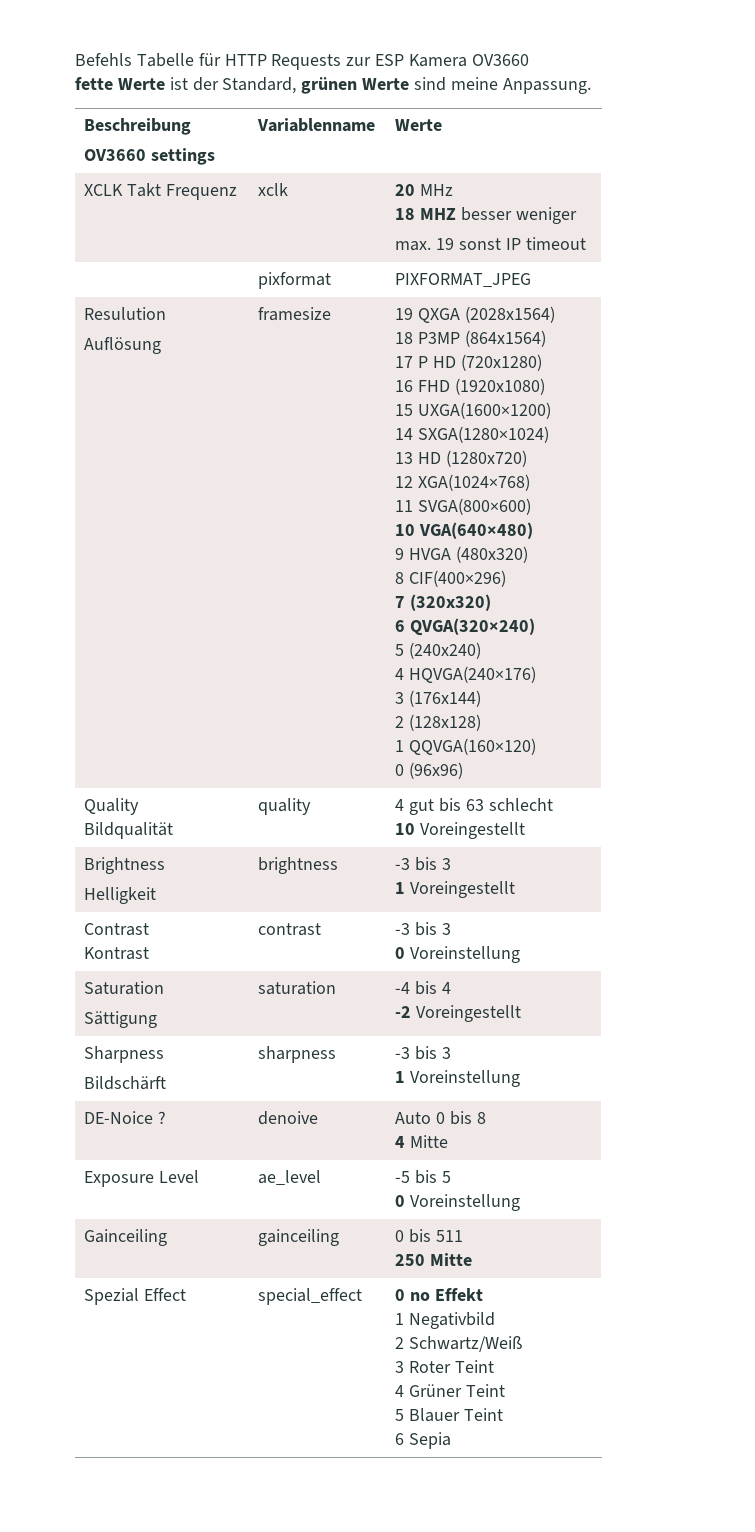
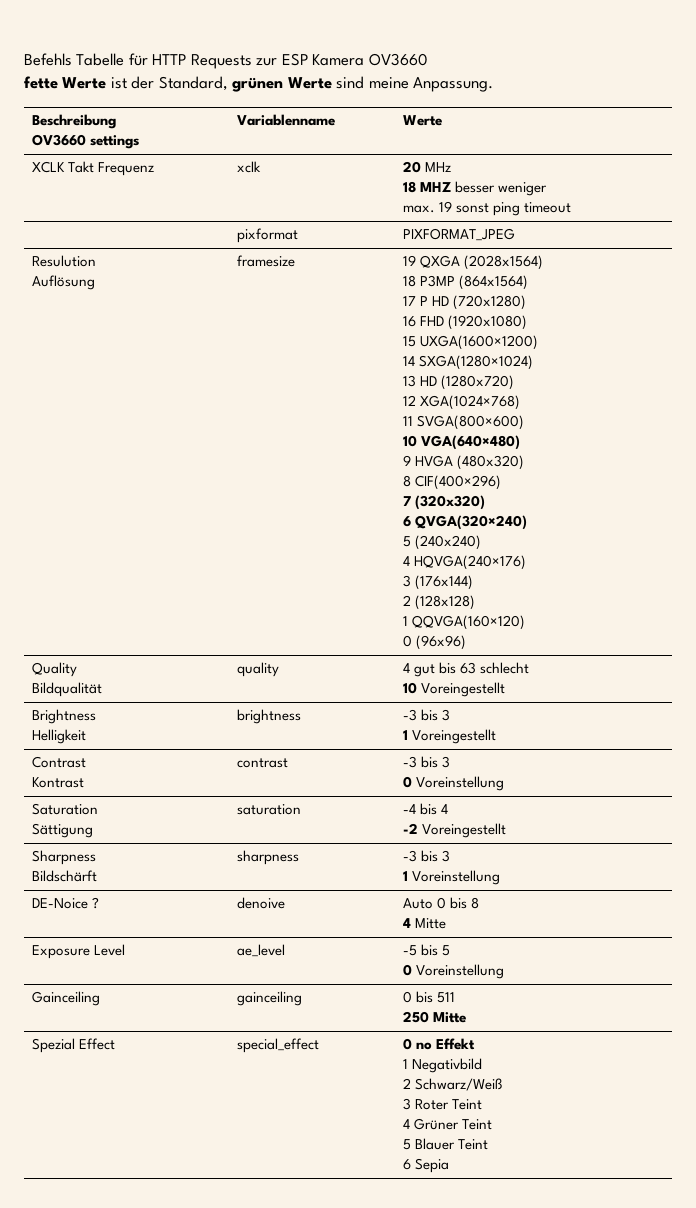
[505,238,521,250] IP -> [493,202,521,216] ping
[408,1336,522,1352] Schwartz/Weiß -> [415,1078,504,1091] Schwarz/Weiß

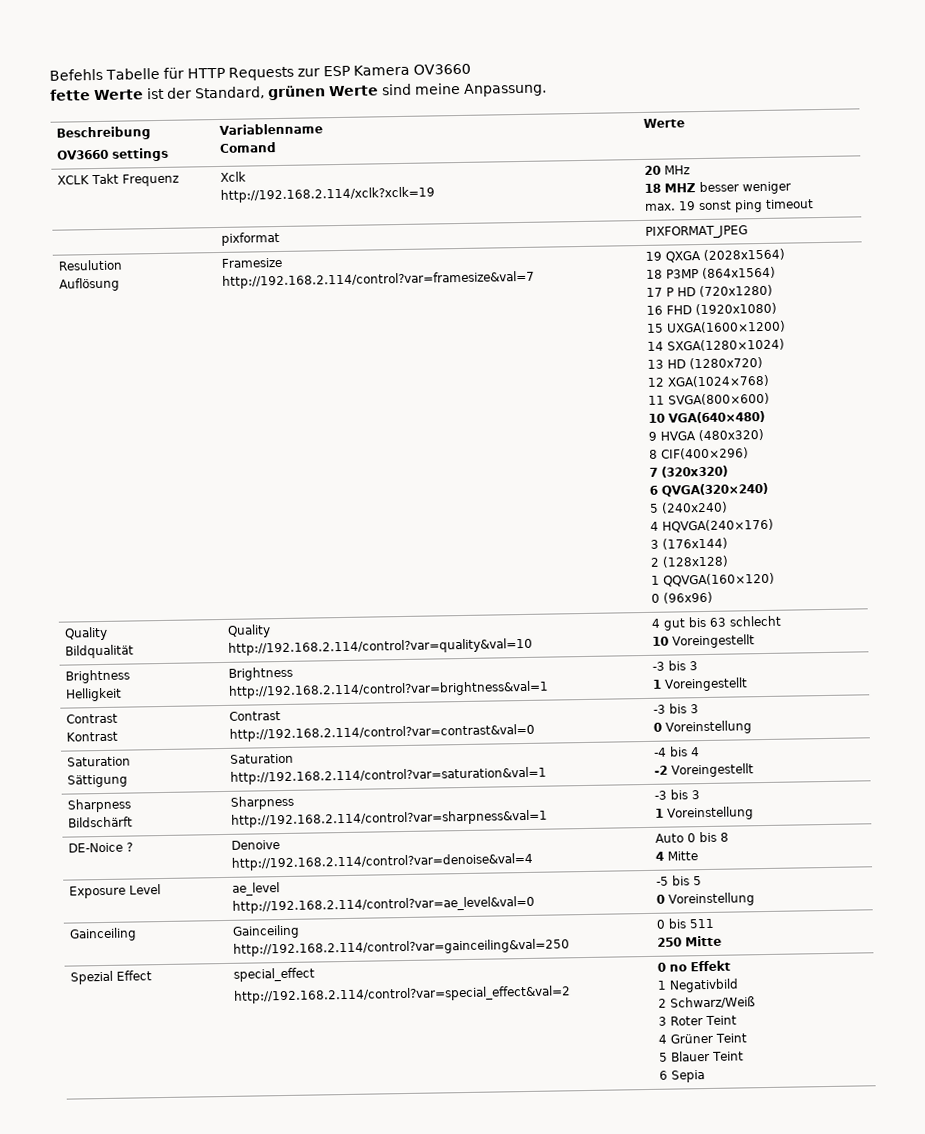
(336, 120) none -> [219,142,278,153] // Comand
[237,161,262,173] xclk -> [220,171,247,182] [220,186,436,203] Xclk // http://192.168.2.114/xclk?xclk=19
[237,255,296,267] framesize -> [221,257,284,268] [222,270,536,289] Framesize // http://192.168.2.114/control?var=framesize&val=7
[237,662,280,677] quality -> [227,624,272,638] [228,637,534,656] Quality // http://192.168.2.114/control?var=quality&val=10
[237,709,302,724] brightness -> [228,666,294,681] [228,680,550,699] Brightness // http://192.168.2.114/control?var=brightness&val=1
[237,758,289,768] contrast -> [229,711,282,721] [229,723,536,742] Contrast // http://192.168.2.114/control?var=contrast&val=0
[237,804,302,815] saturation -> [230,753,295,764] [230,766,548,785] Saturation // http://192.168.2.114/control?var=saturation&val=1
[237,850,300,865] sharpness -> [230,795,295,810] [231,809,549,828] Sharpness // http://192.168.2.114/control?var=sharpness&val=1
[237,897,286,909] denoive -> [231,840,281,850] [231,852,534,871] Denoive // http://192.168.2.114/control?var=denoise&val=4
(286, 950) none -> [232,895,536,914] // http://192.168.2.114/control?var=ae_level&val=0
[237,991,303,1006] gainceiling -> [232,924,301,939] [233,938,571,957] Gainceiling // http://192.168.2.114/control?var=gainceiling&val=250
(320, 1045) none -> [233,985,572,1004] // http://192.168.2.114/control?var=special_effect&val=2

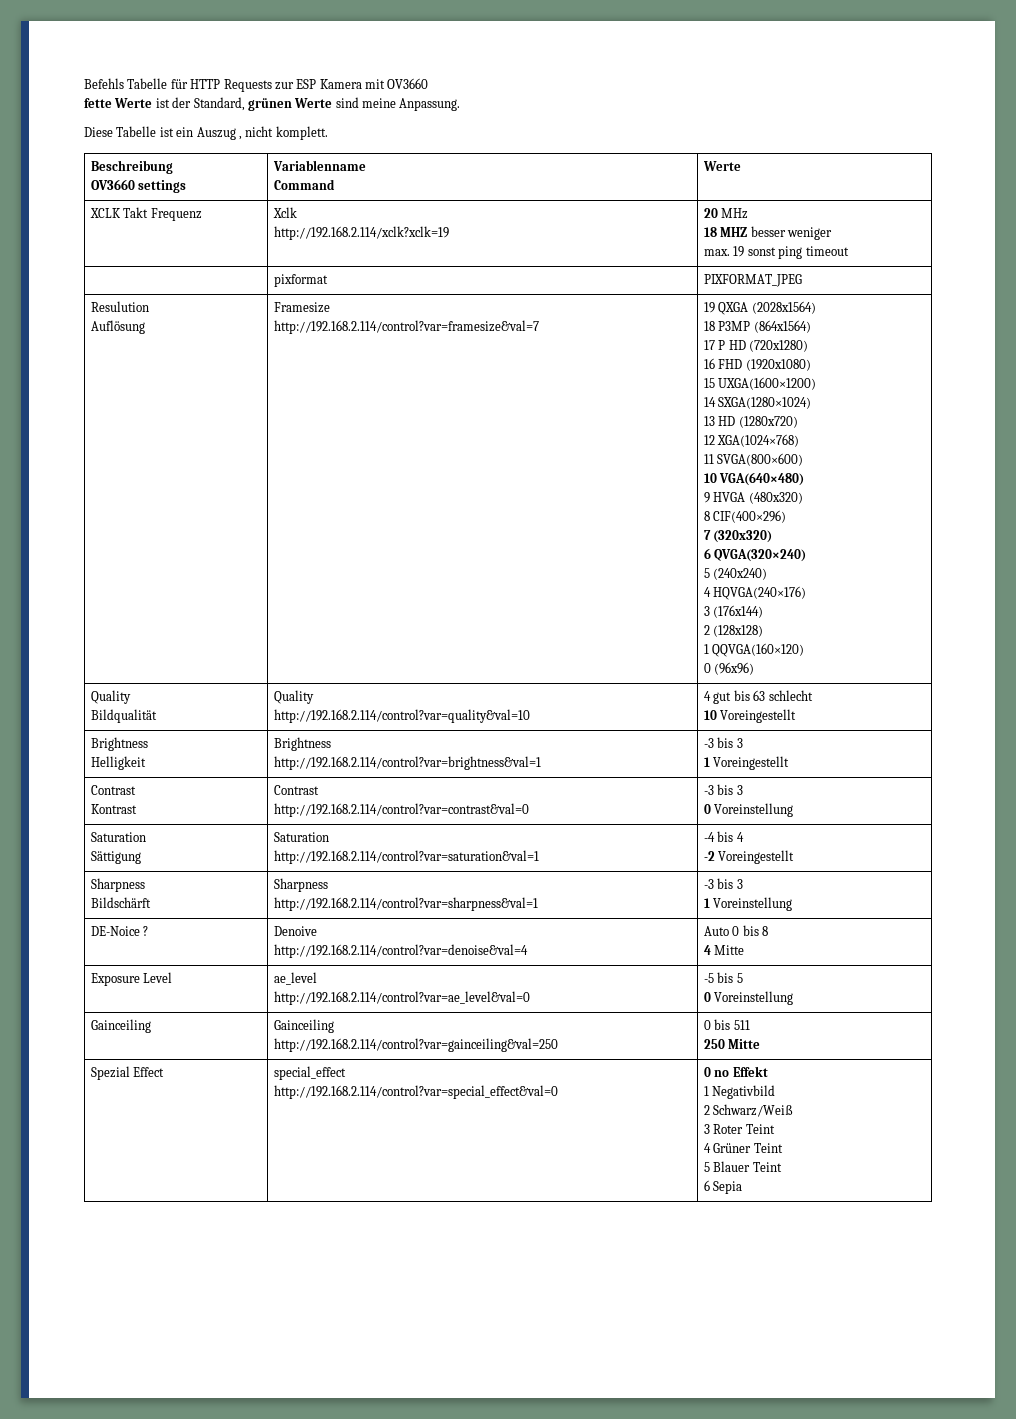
(410, 70) none -> [365,79,385,89] mit
(547, 89) none -> [84,126,328,140] // Diese Tabelle ist ein Auszug , nicht komplett.
[219,142,278,153] Comand -> [274,179,336,190] Command
[233,985,572,1004] http://192.168.2.114/control?var=special_effect&val=2 -> [274,1085,559,1099] http://192.168.2.114/control?var=special_effect&val=0

